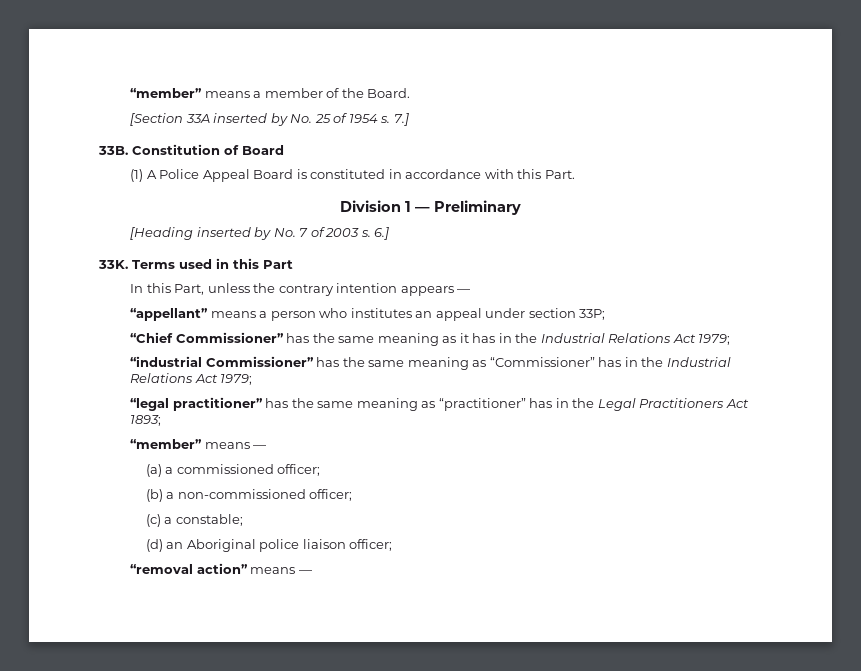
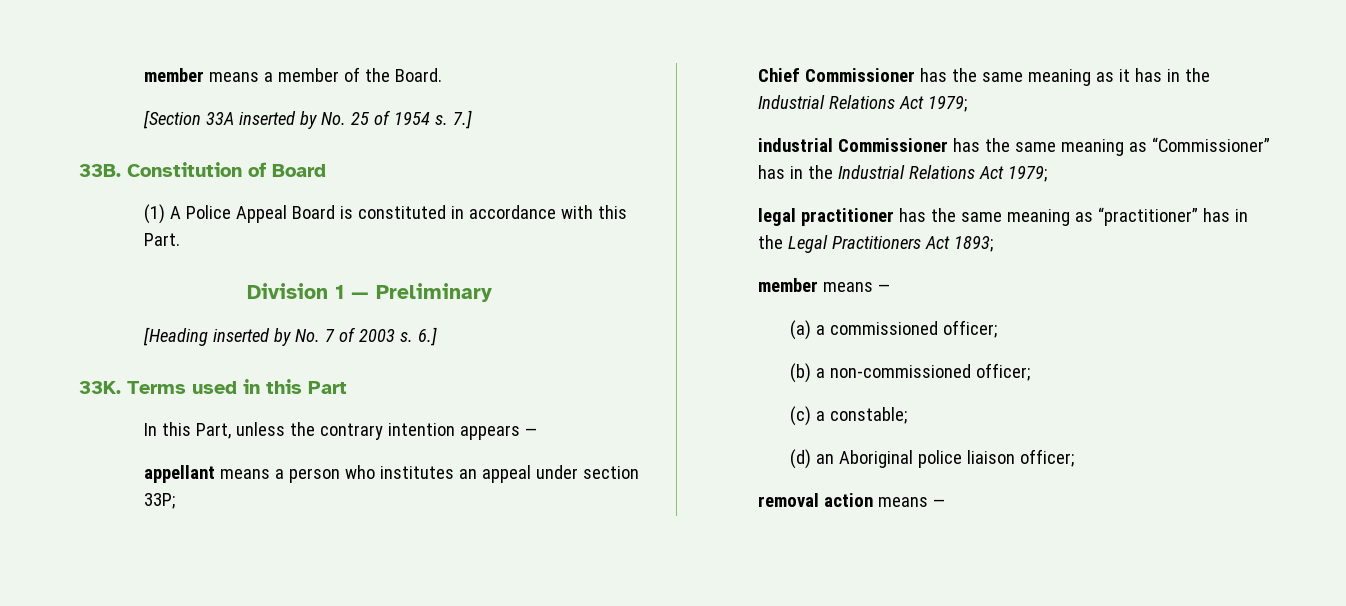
[130,88,203,98] “member” -> [143,68,204,82] member
[130,308,209,321] “appellant” -> [143,465,215,483] appellant
[130,332,284,343] “Chief Commissioner” -> [757,68,915,82] Chief Commissioner
[130,356,314,367] “industrial Commissioner” -> [757,138,948,152] industrial Commissioner
[130,397,263,411] “legal practitioner” -> [757,208,894,226] legal practitioner
[130,439,203,449] “member” -> [757,278,818,292] member
[130,563,248,574] “removal action” -> [757,493,873,507] removal action

